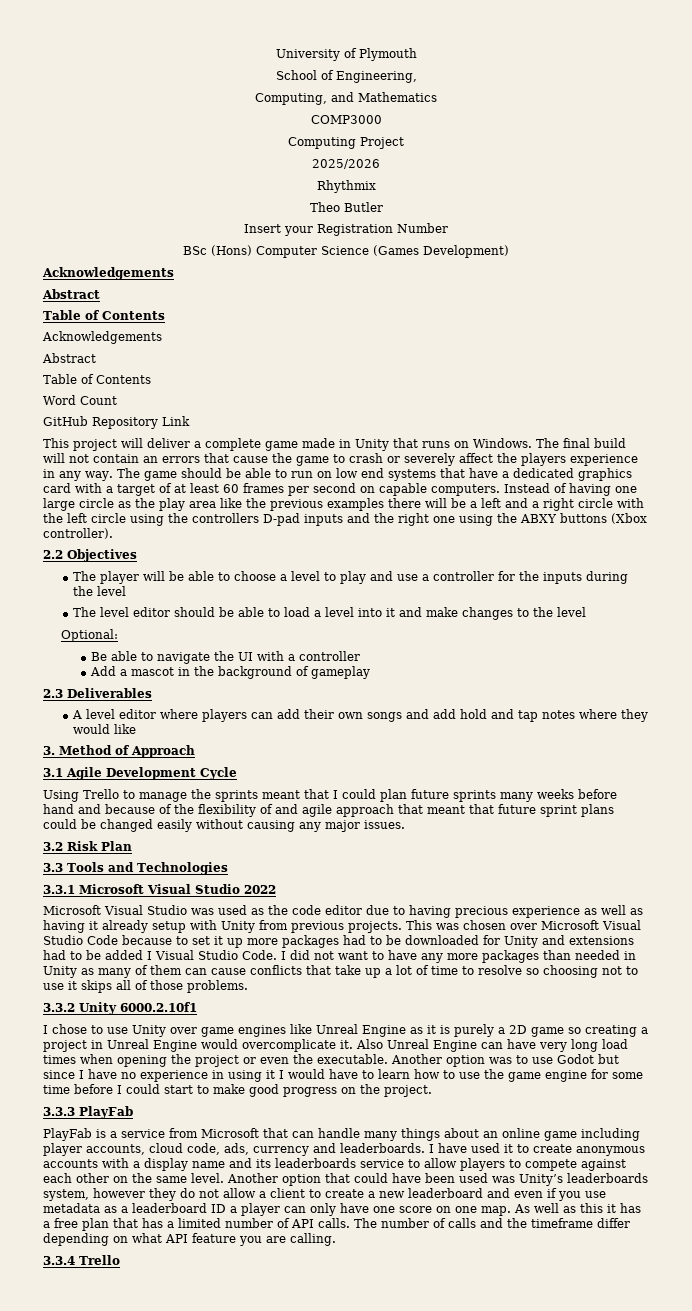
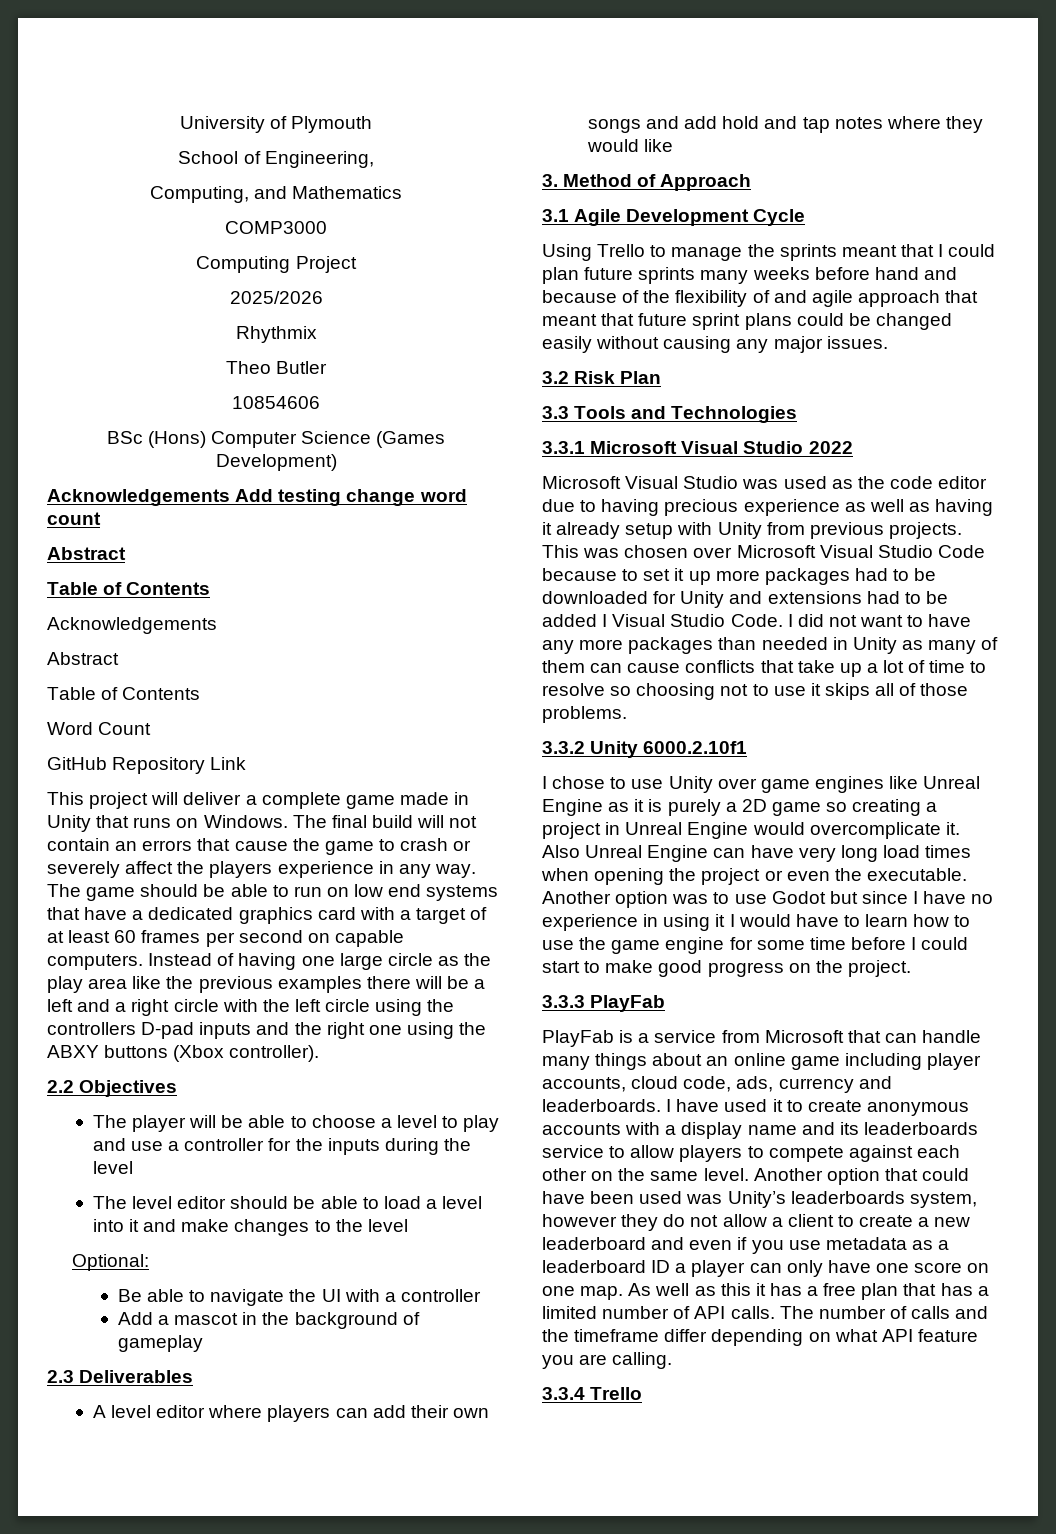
[244,223,448,236] Insert your Registration Number -> [232,396,320,409] 10854606
(174, 273) none -> [235,489,467,506] [47,512,101,525] Add testing change word count

